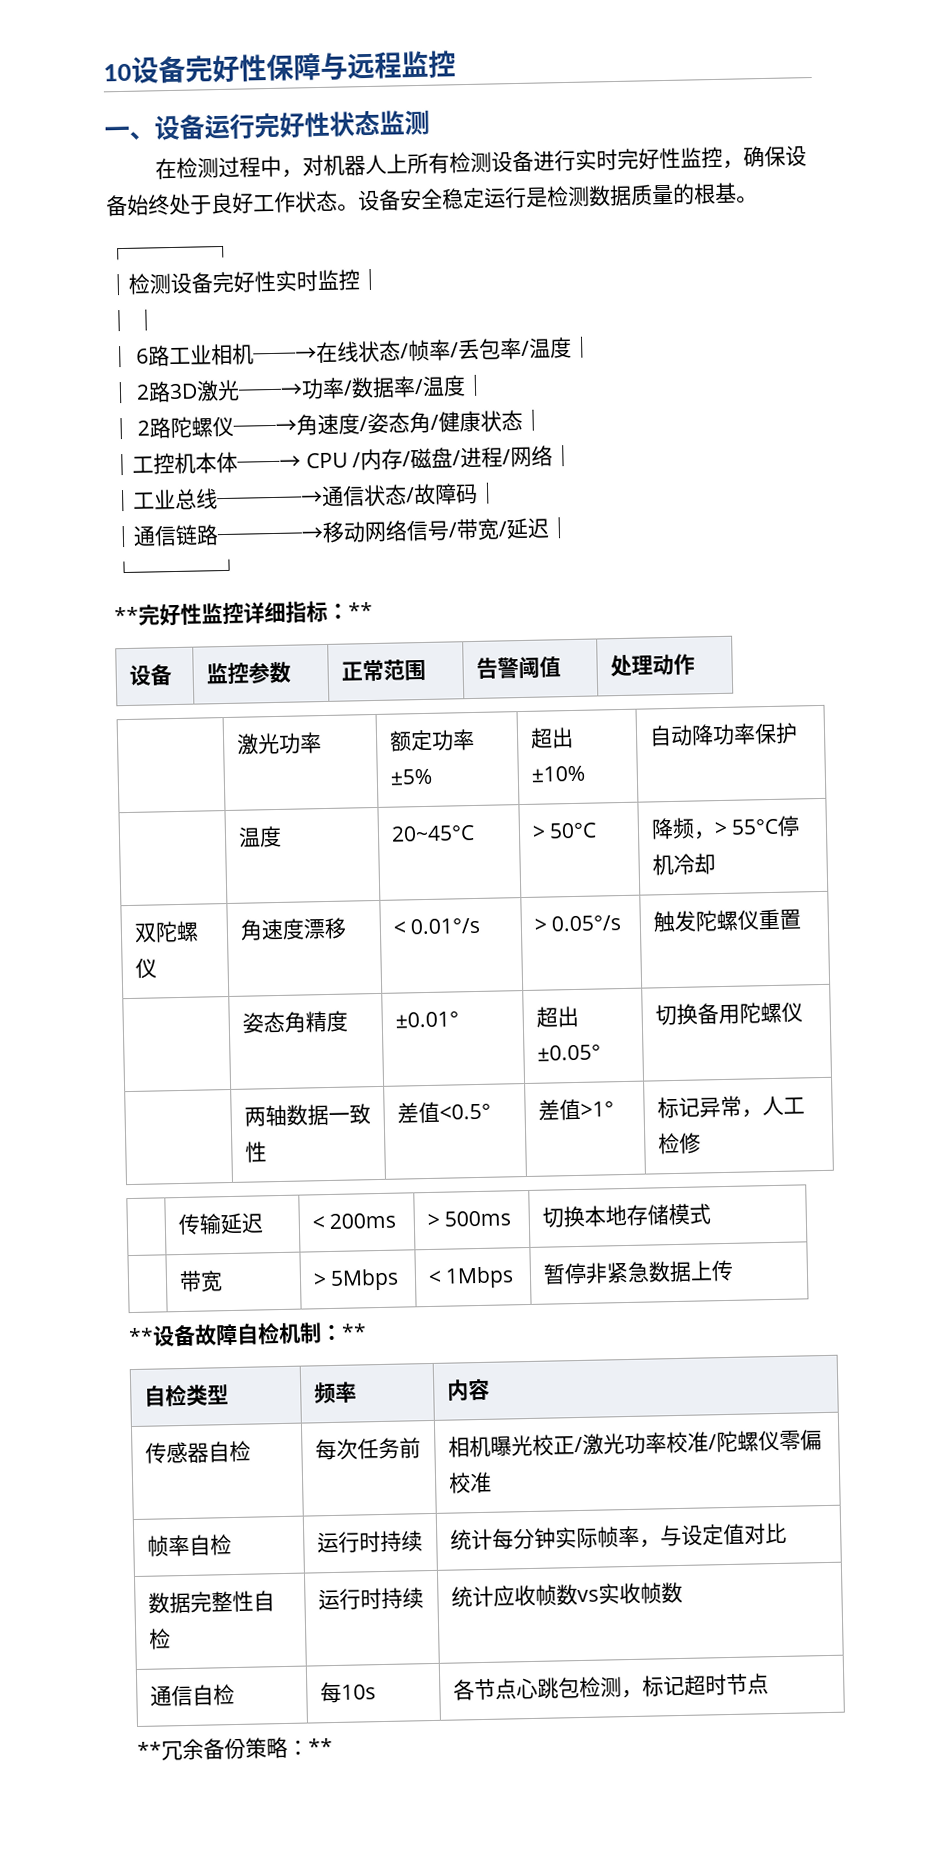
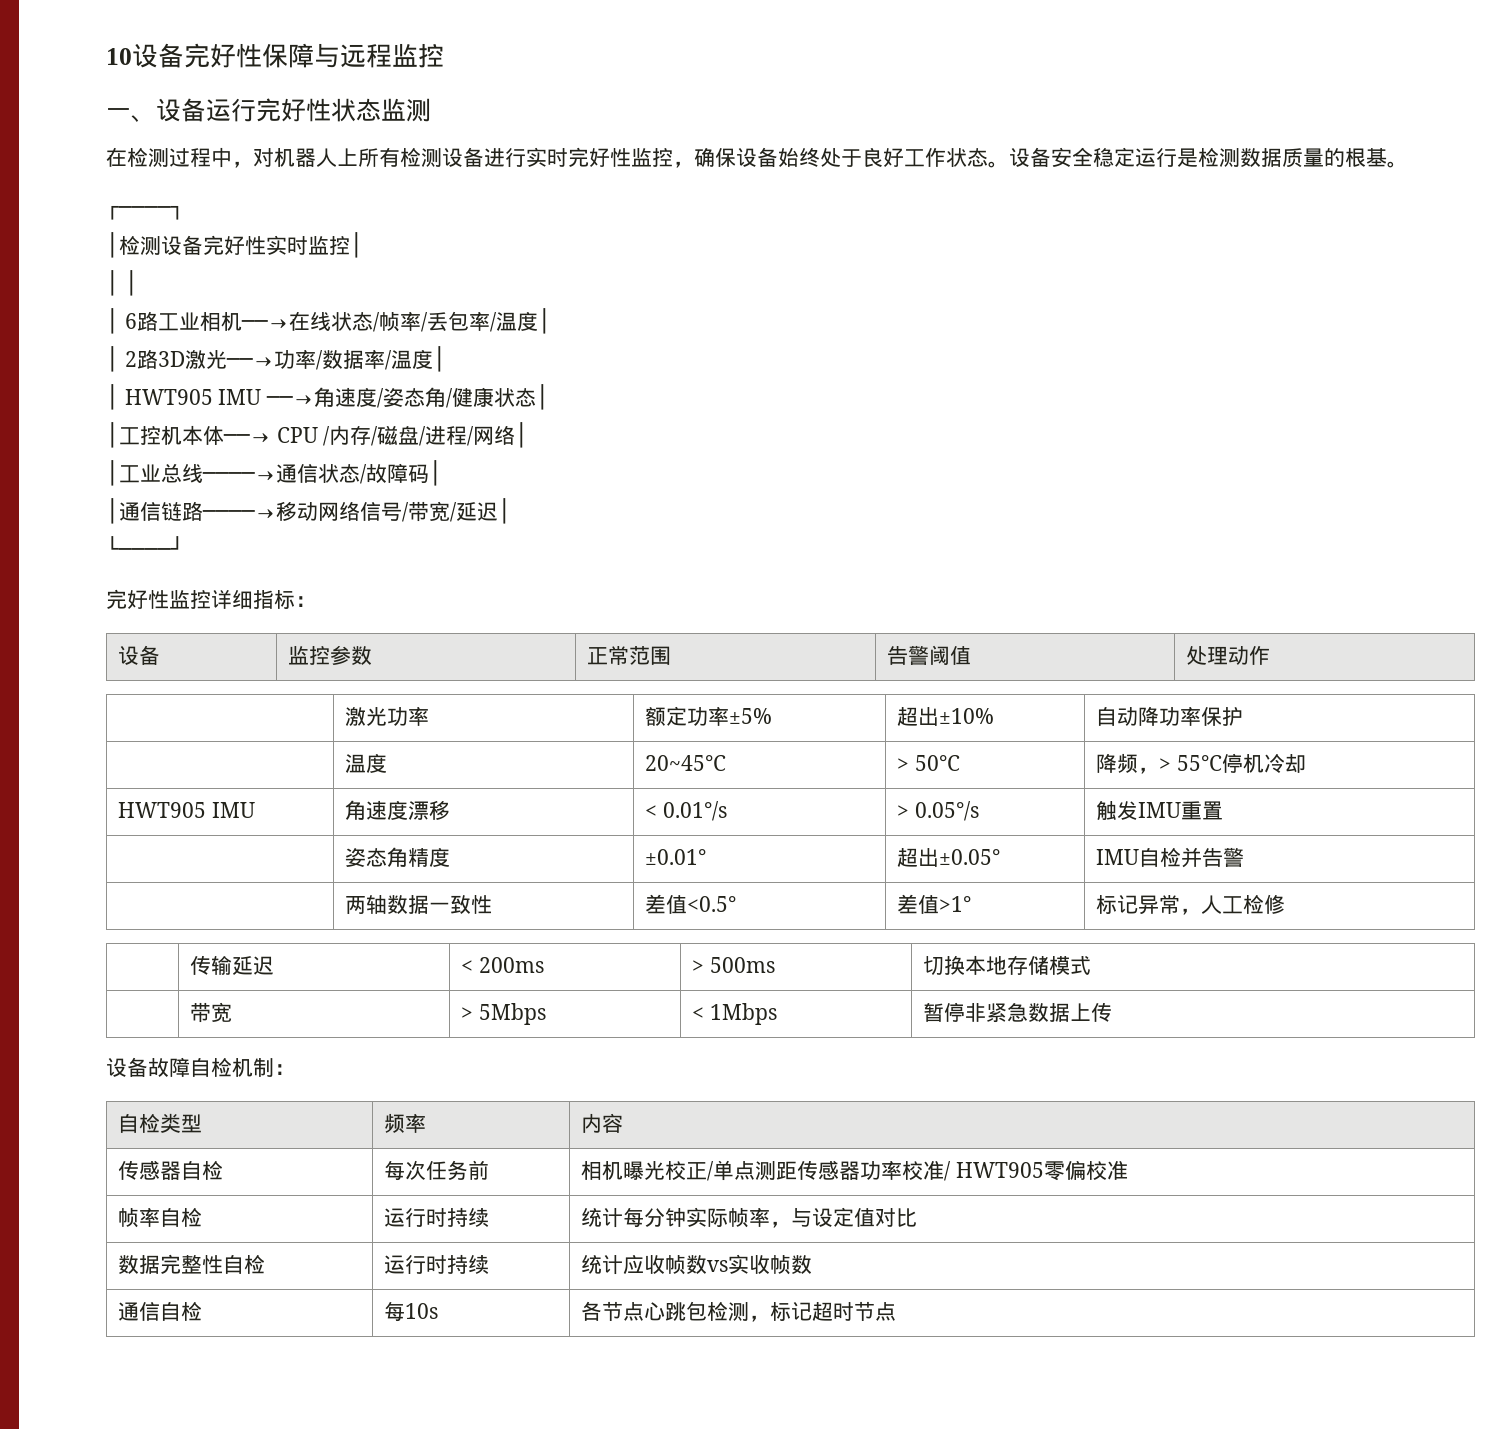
[136,416,234,439] 2路陀螺仪 -> [124,389,262,405] HWT905 IMU
[114,606,139,624] ** -> (184, 546) none
[348,602,373,619] ** -> (316, 601) none
[133,920,199,943] [134,958,157,979] 双陀螺仪 -> [118,802,256,818] HWT905 IMU
[694,909,760,932] 陀螺仪 -> [1138,802,1182,818] IMU
[654,1001,803,1026] 切换备用陀螺仪 -> [1096,847,1245,868] IMU自检并告警
[128,1327,154,1345] ** -> (1113, 1012) none
[341,1323,367,1340] ** -> (295, 1069) none
[581,1433,625,1455] 激光 -> [713,1160,861,1181] 单点测距传感器
[715,1430,780,1453] 陀螺仪 -> [956,1162,1045,1178] HWT905
[137,1736,333,1761] // **冗余备份策略：** -> (897, 1311) none

